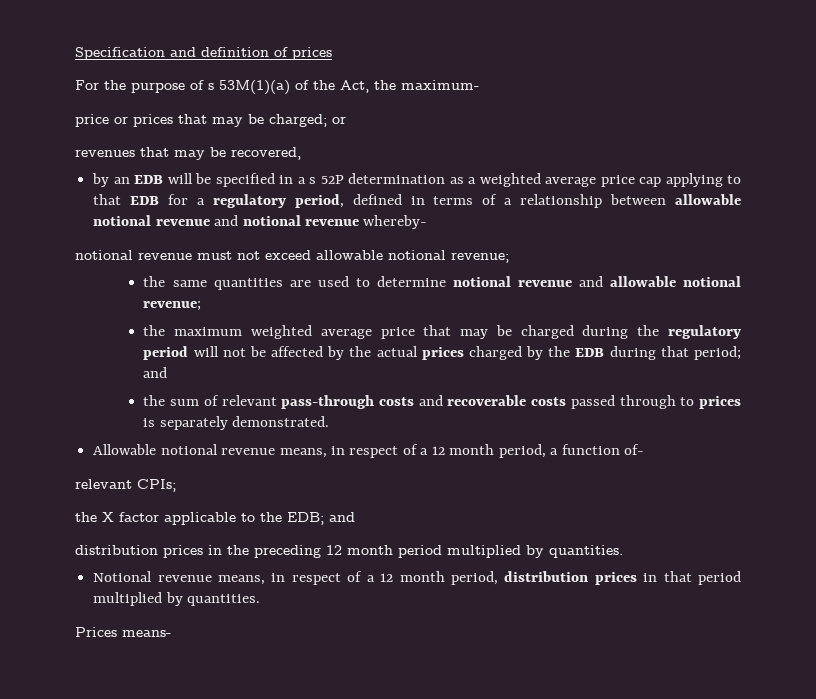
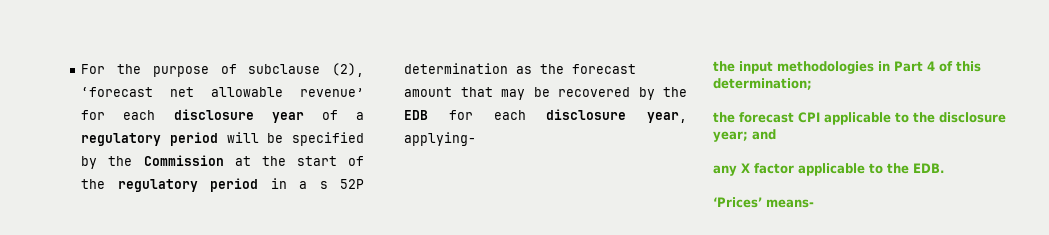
[75,47,332,60] [75,80,479,95] [75,114,346,127] [75,147,301,160] [92,173,275,187] Specification and definition of prices // For the purpose of s 53M(1)(a) of the Act, the maximum- // price or prices that may be charged; or // revenues that may be recovered, // by an EDB will be specified -> [81,63,364,77] [81,87,364,97] [81,109,364,123] [81,132,364,146] [81,155,364,169] [81,178,259,192] For the purpose of subclause (2), ‘forecast net allowable revenue’ for each disclosure year of a regulatory period will be specified by the Commission at the start of the regulatory period
[468,173,742,187] [93,194,741,208] [93,215,428,229] [75,250,509,263] [143,276,742,290] [143,301,202,311] [143,325,741,339] [143,346,742,360] [143,367,168,378] [143,395,741,409] [143,416,330,430] [93,444,645,458] [75,479,176,492] [75,512,97,522] a weighted average price cap applying to that EDB for a regulatory period, defined in terms of a relationship between allowable notional revenue and notional revenue whereby- // notional revenue must not exceed allowable notional revenue; // the same quantities are used to determine notional revenue and allowable notional revenue; // the maximum weighted average price that may be charged during the regulatory period will not be affected by the actual prices charged by the EDB during that period; and // the sum of relevant pass-through costs and recoverable costs passed through to prices is separately demonstrated. // Allowable notional revenue means, in respect of a 12 month period, a function of- // relevant CPIs; // the -> [540,64,637,74] [404,87,687,100] [404,109,687,123] [404,132,477,146] [713,61,981,74] [713,78,812,90] [713,112,1006,125] [713,129,776,142] [713,165,737,176] the forecast amount that may be recovered by the EDB for each disclosure year, applying- // the input methodologies in Part 4 of this determination; // the forecast CPI applicable to the disclosure year; and // any
[287,512,355,525] [75,545,623,558] [93,571,742,585] [93,592,261,606] [75,627,117,637] EDB; and // distribution prices in the preceding 12 month period multiplied by quantities. // Notional revenue means, in respect of a 12 month period, distribution prices in that period multiplied by quantities. // Prices -> [913,163,944,173] [713,197,762,208] EDB. // ‘Prices’

